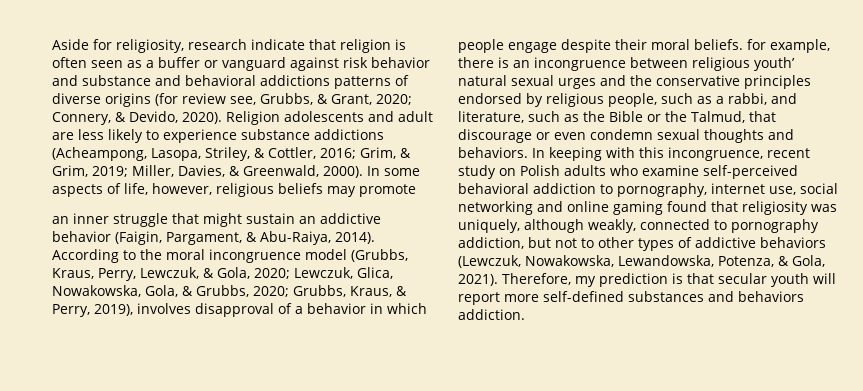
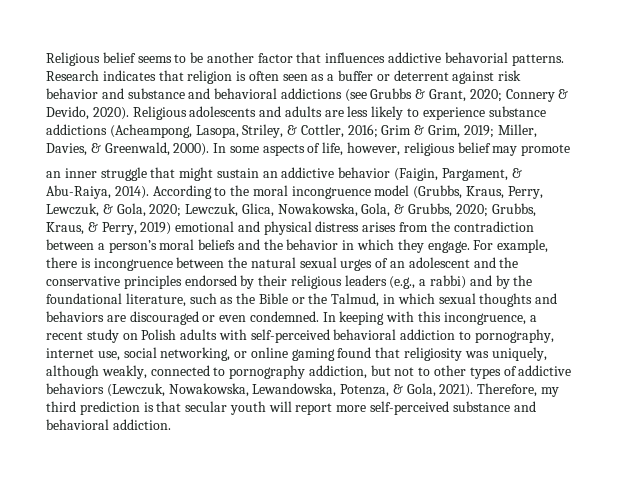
[52,39,305,53] Aside for religiosity, research indicate -> [46,52,564,66] [46,70,156,81] Religious belief seems to be another factor that influences addictive behavorial patterns. Research indicates
[222,57,286,71] vanguard -> [393,70,449,81] deterrent
[334,75,409,89] [52,93,313,107] patterns of diverse origins (for review see, Grubbs, -> [344,88,413,102] (see Grubbs
[52,112,111,125] Connery, -> [505,89,555,102] Connery
[226,111,280,125] Religion -> [132,106,187,120] Religious
[398,111,433,122] adult -> [284,106,322,117] adults
[360,147,396,159] Grim, -> [381,125,412,135] Grim
[278,183,323,194] beliefs -> [457,142,491,153] belief
[94,303,427,317] [458,39,766,53] 2019), involves disapproval of a behavior in which people engage despite their moral beliefs. for -> [140,221,534,235] [46,239,494,253] 2019) emotional and physical distress arises from the contradiction between a person’s moral beliefs and the behavior in which they engage. For
[513,60,530,68] an -> (91, 263) none
[692,57,795,71] religious youth’ -> [228,257,248,268] the
(596, 83) none -> [375,257,470,268] of an adolescent
[546,93,797,107] religious people, such as a rabbi, and -> [258,275,533,289] [46,293,122,304] their religious leaders (e.g., a rabbi) and by the foundational
[748,111,776,122] [458,129,794,143] [458,147,528,158] that discourage or even condemn sexual thoughts and behaviors. -> [383,293,558,307] [46,311,319,325] in which sexual thoughts and behaviors are discouraged or even condemned.
(763, 154) none -> [529,315,537,322] a
[610,165,699,176] who examine -> [218,329,247,340] with
[458,201,563,215] networking and -> [160,347,248,361] networking, or
(596, 281) none -> [46,401,76,412] third
[543,291,804,302] self-defined substances and behaviors -> [370,401,536,415] [46,419,109,430] self-perceived substance and behavioral

